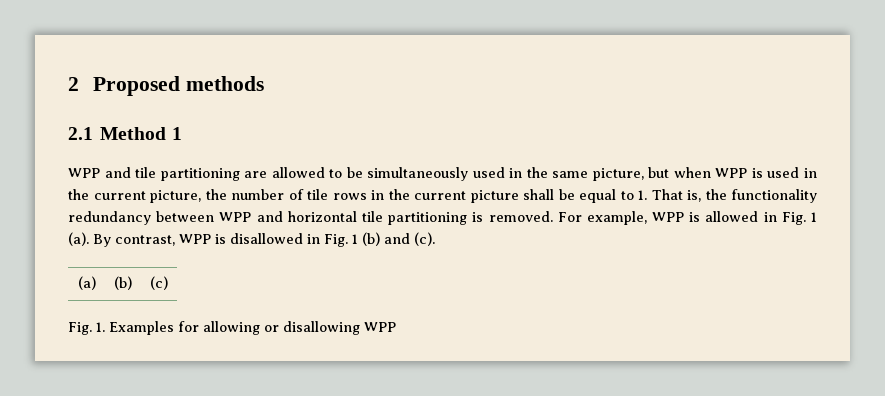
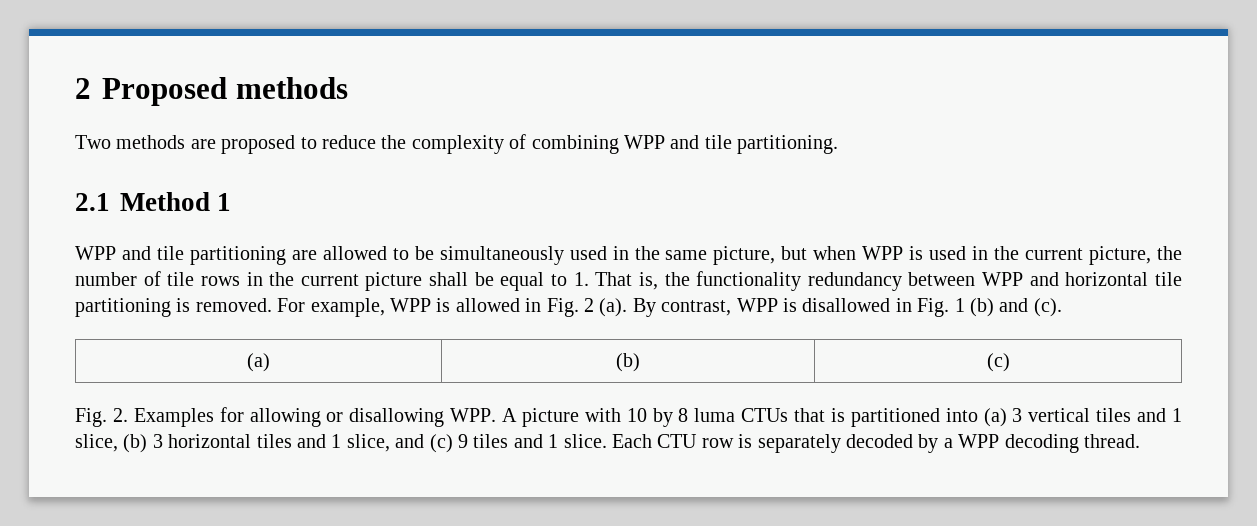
(265, 83) none -> [75,134,839,154] // Two methods are proposed to reduce the complexity of combining WPP and tile partitioning.
[811,212,817,222] 1 -> [583,298,594,312] 2
[96,322,105,332] 1. -> [112,408,128,422] 2.
[364,322,396,332] WPP -> [450,408,1182,427] [75,434,1140,453] WPP. A picture with 10 by 8 luma CTUs that is partitioned into (a) 3 vertical tiles and 1 slice, (b) 3 horizontal tiles and 1 slice, and (c) 9 tiles and 1 slice. Each CTU row is separately decoded by a WPP decoding thread.

